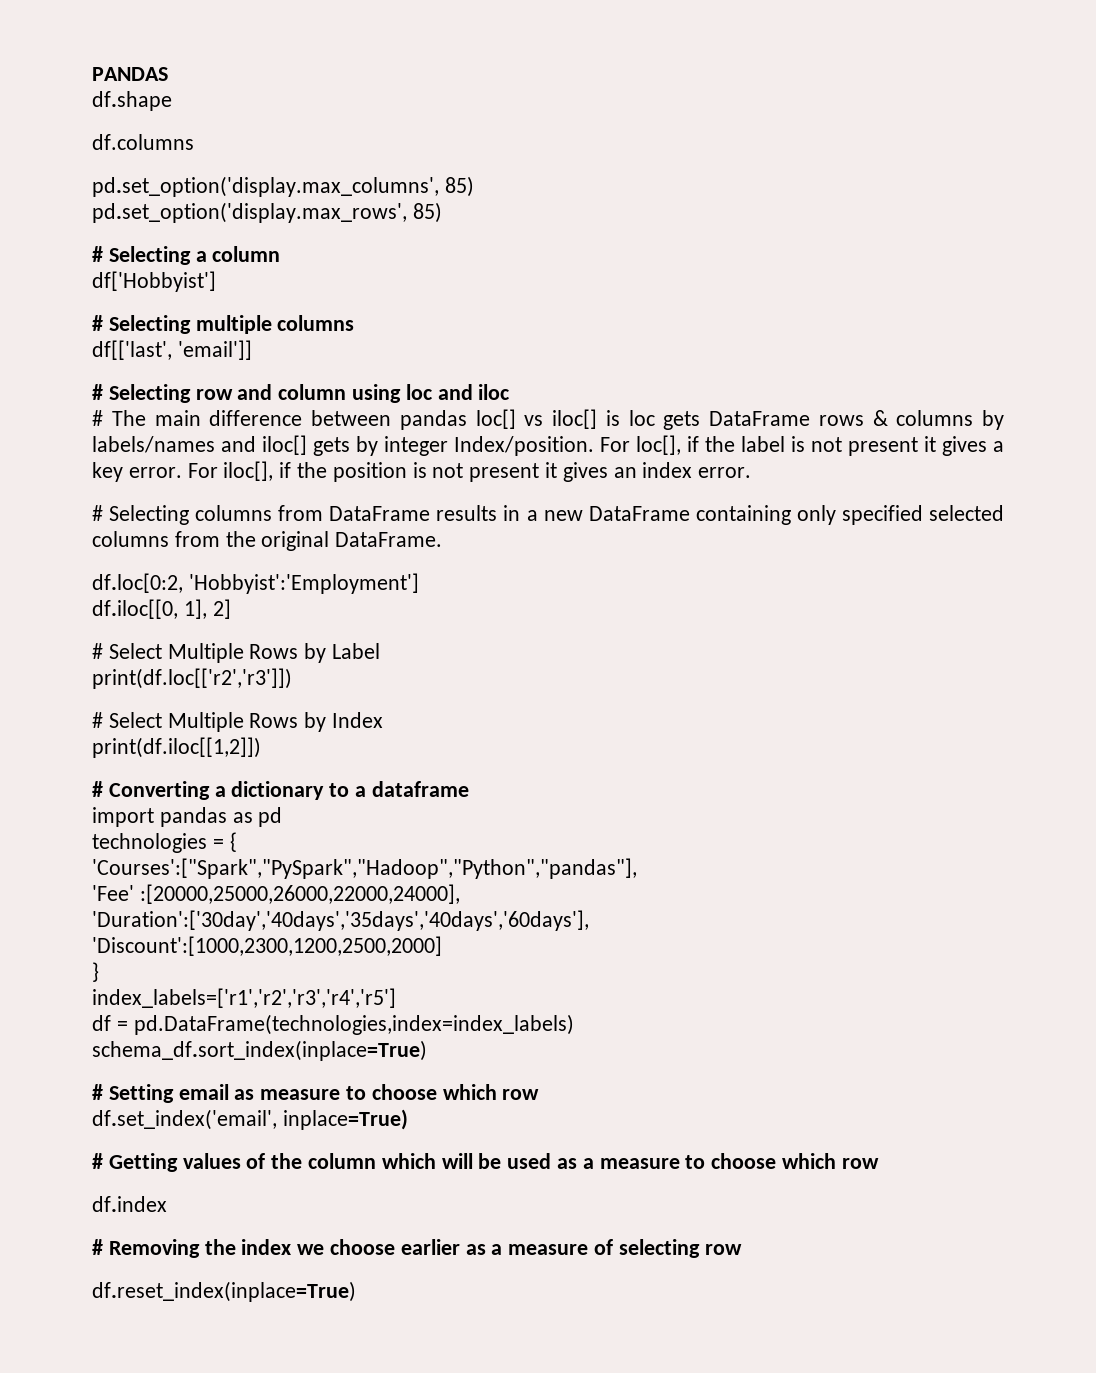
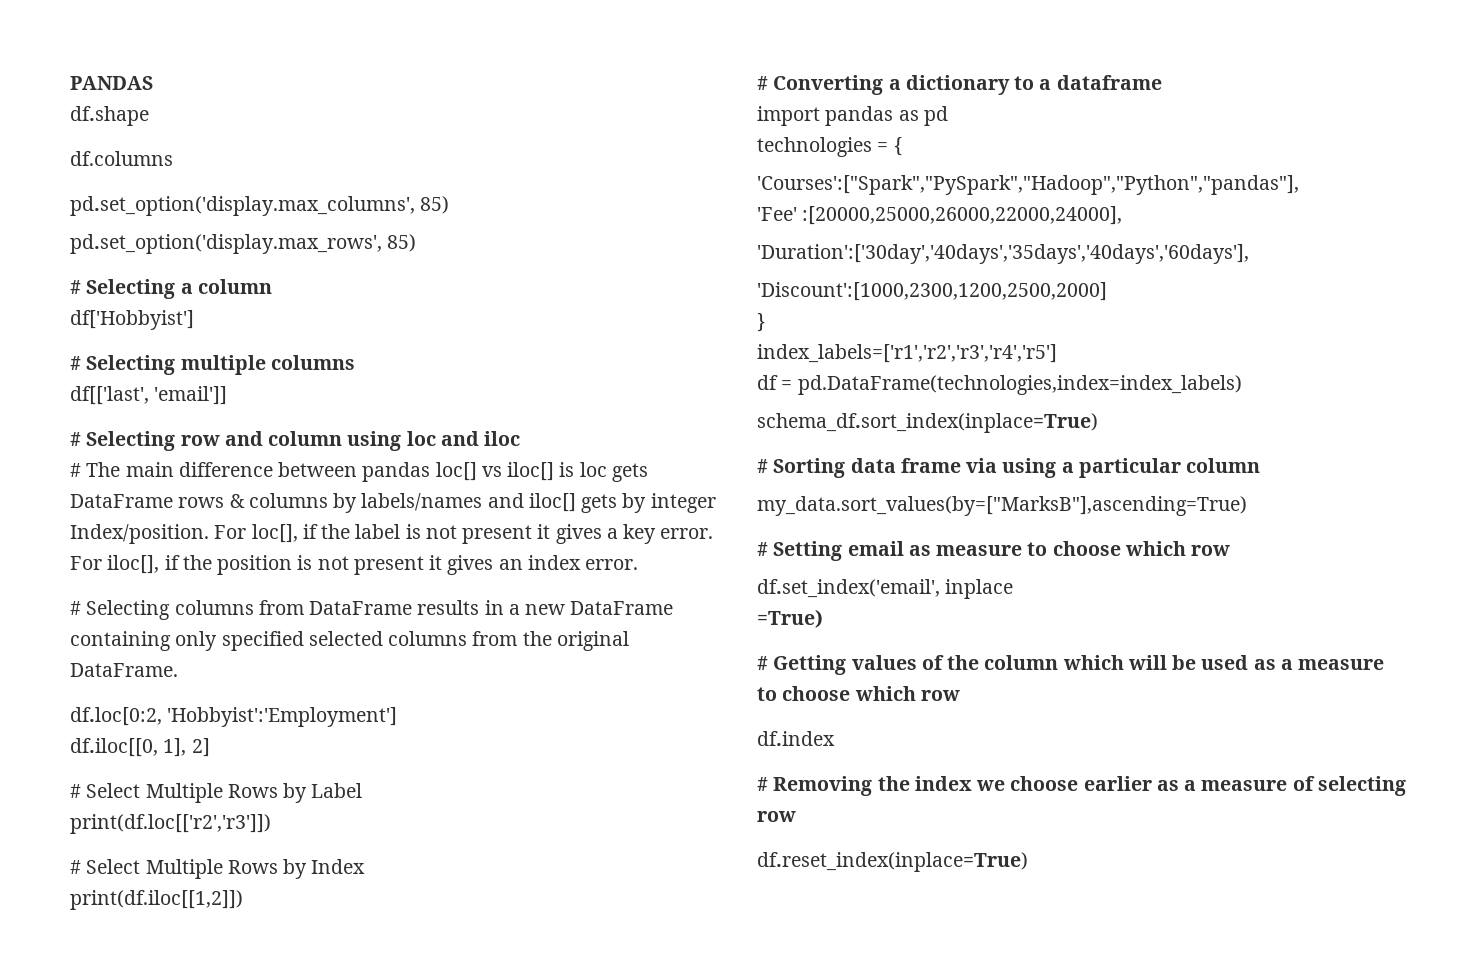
(427, 1050) none -> [757,458,1261,478] [757,496,1247,516] // # Sorting data frame via using a particular column // my_data.sort_values(by=["MarksB"],ascending=True)
[282,1109,408,1130] inplace=True) -> [945,579,1014,599] [757,609,823,628] inplace // =True)

